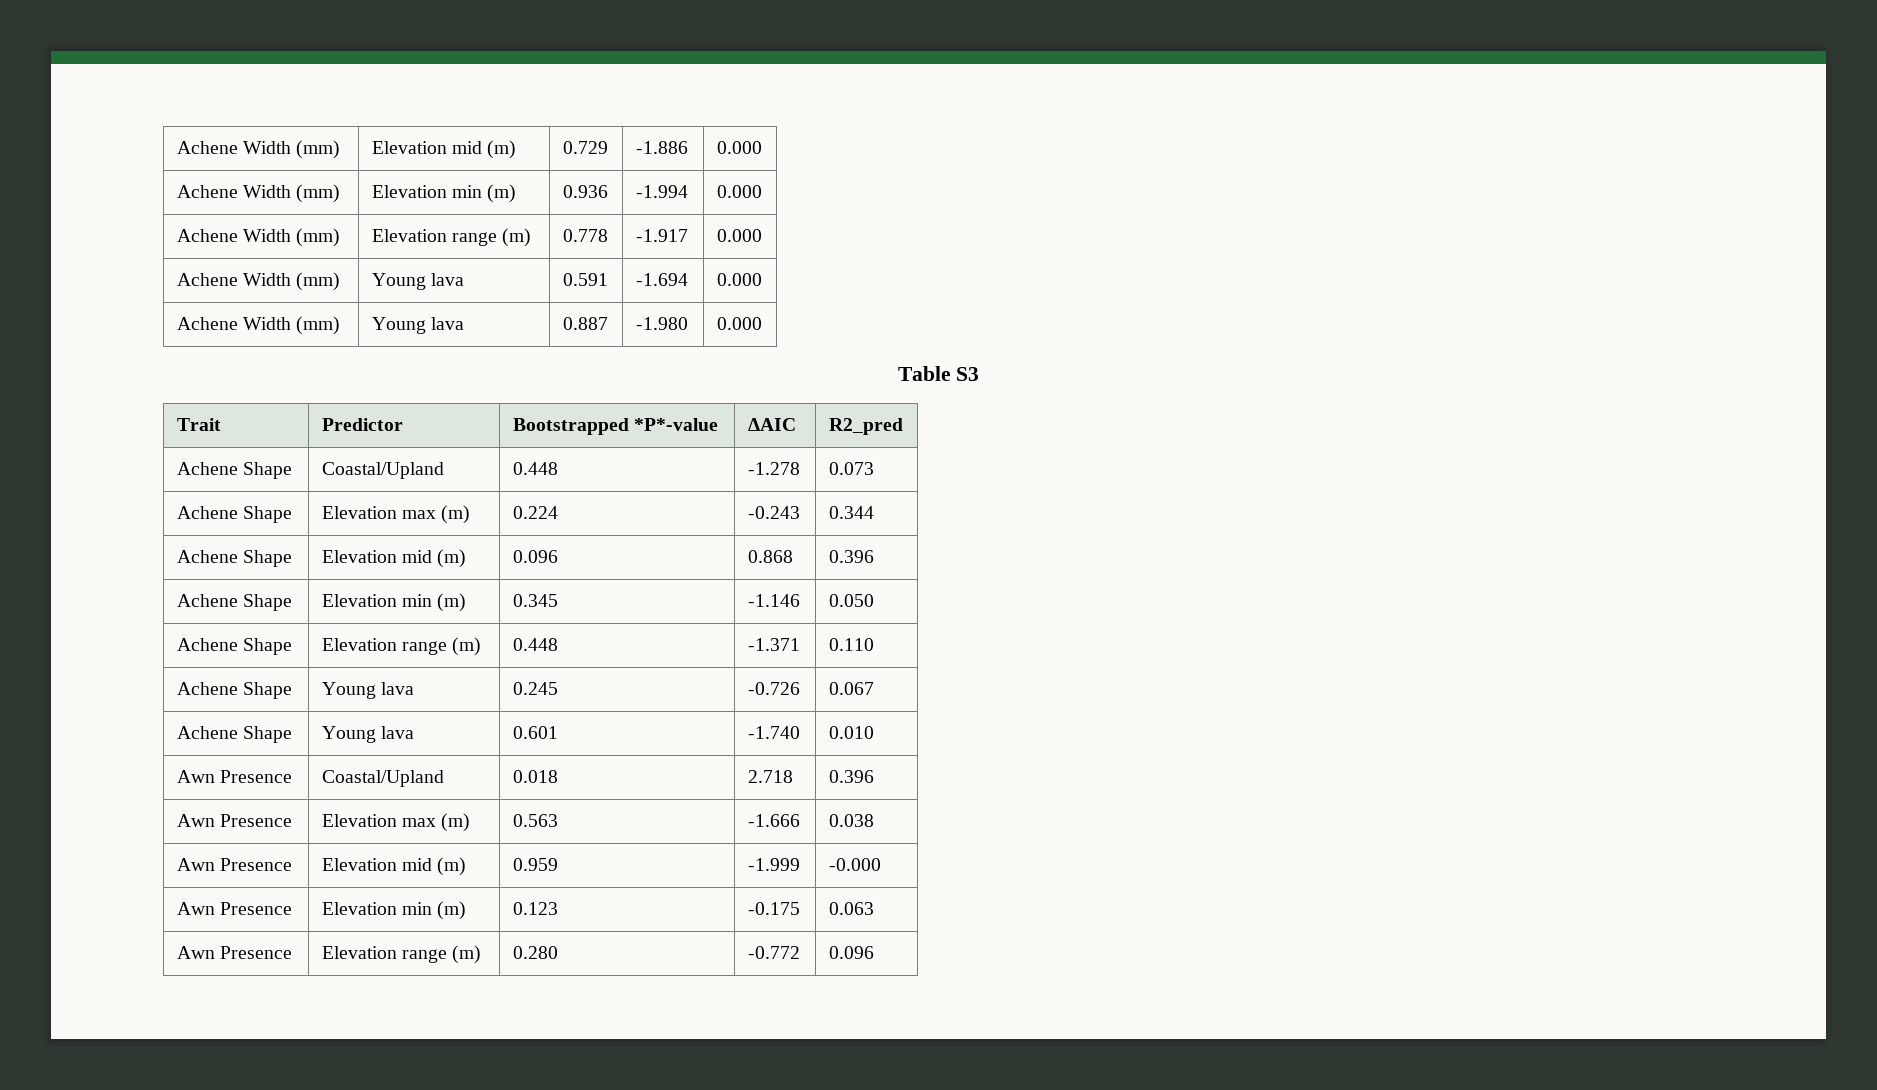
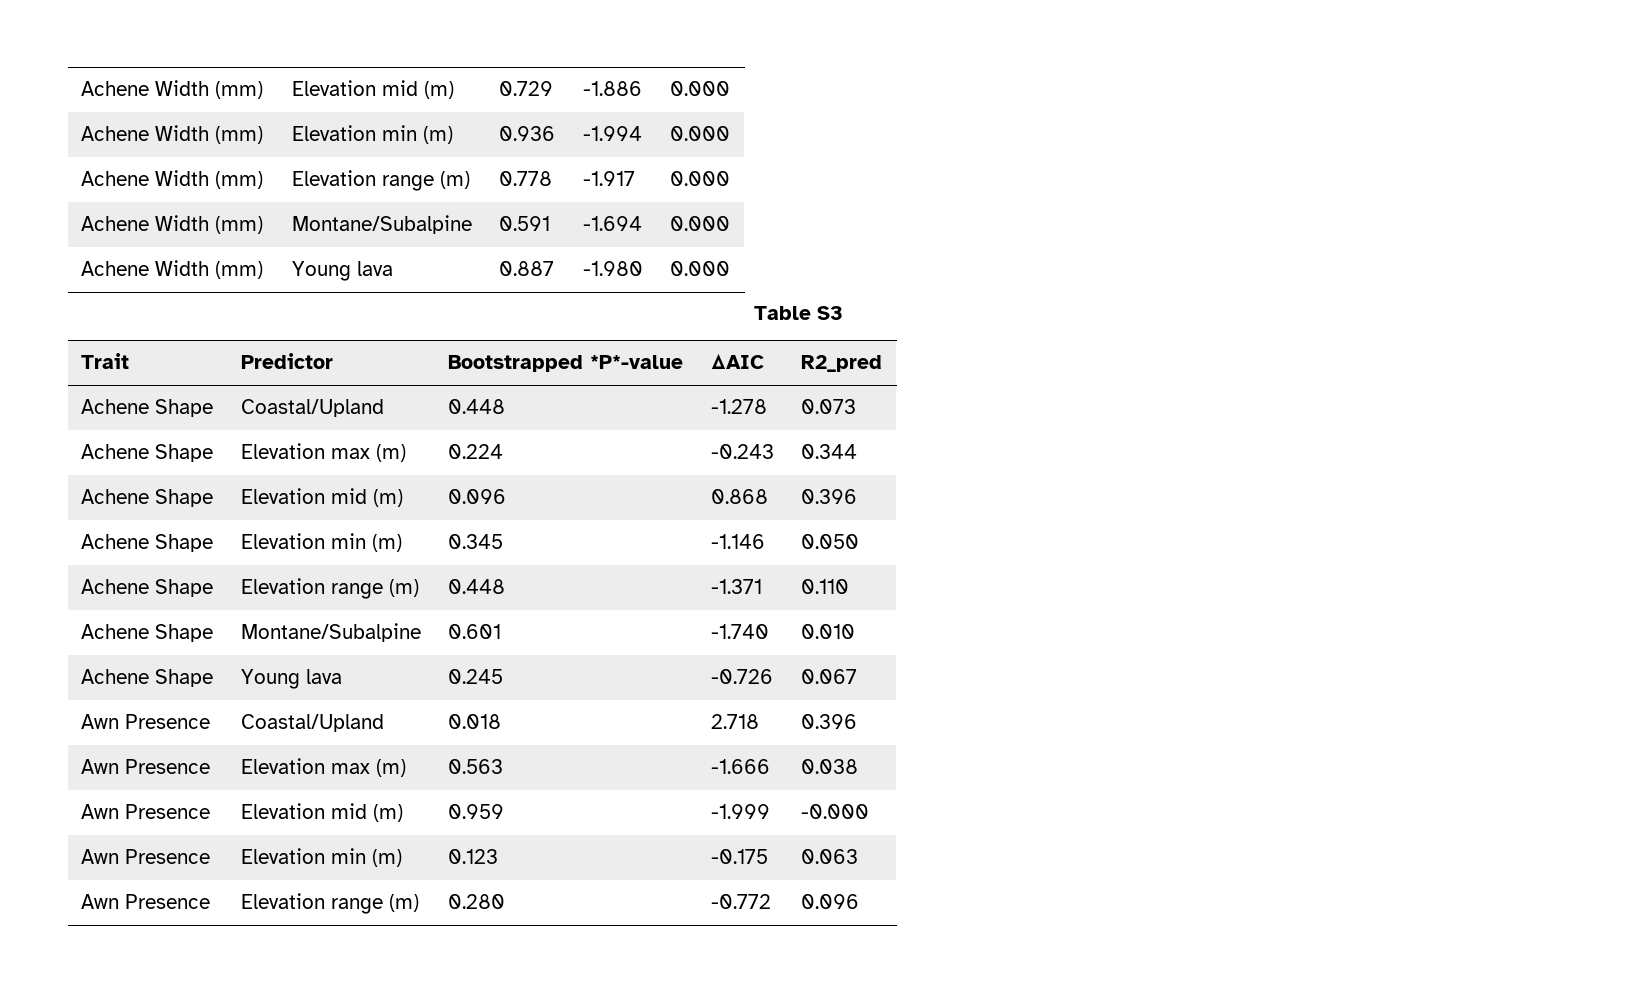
[371,273,465,290] Young lava -> [292,215,473,234] Montane/Subalpine
(874, 644) none -> [81,624,214,642] [241,623,422,642] [448,624,502,639] [711,624,770,639] [801,624,856,639] // Achene Shape | Montane/Subalpine | 0.601 | -1.740 | 0.010
[176,726,293,743] [321,726,415,743] [512,726,558,739] [747,726,800,739] [828,726,874,739] // Achene Shape | Young lava | 0.601 | -1.740 | 0.010 -> (858, 676) none

